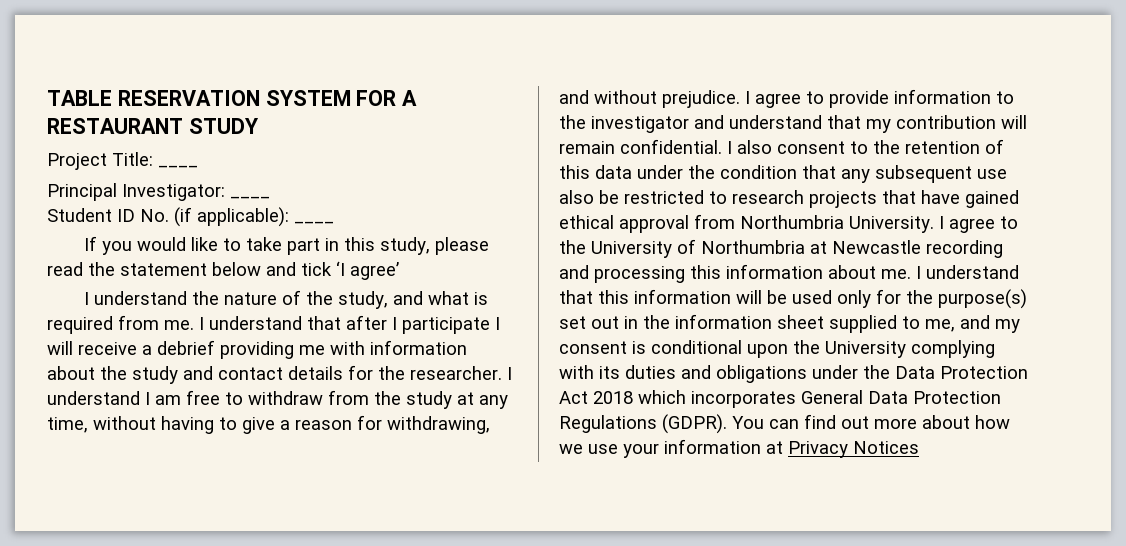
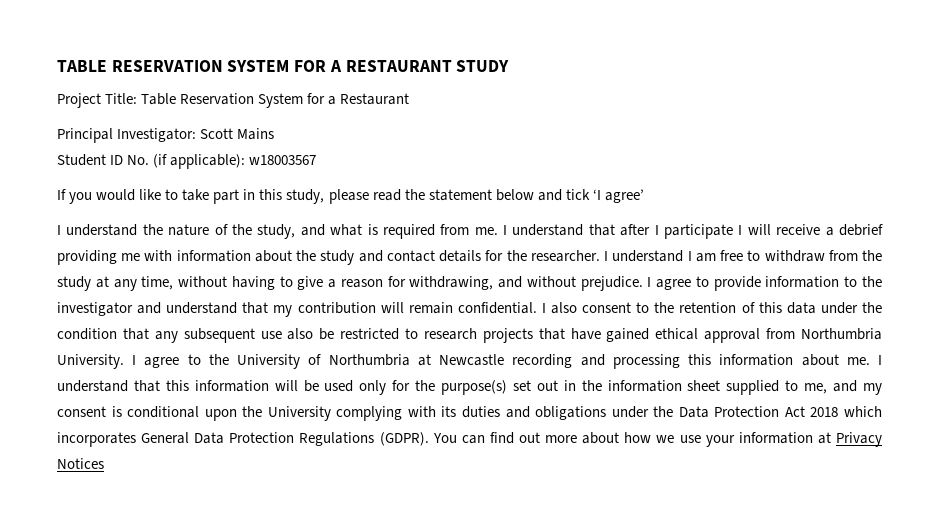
[158,165,198,168] ____ -> [141,93,410,108] Table Reservation System for a Restaurant
[230,196,270,199] ____ -> [200,128,275,140] Scott Mains
[294,221,334,224] ____ -> [249,155,317,165] w18003567

